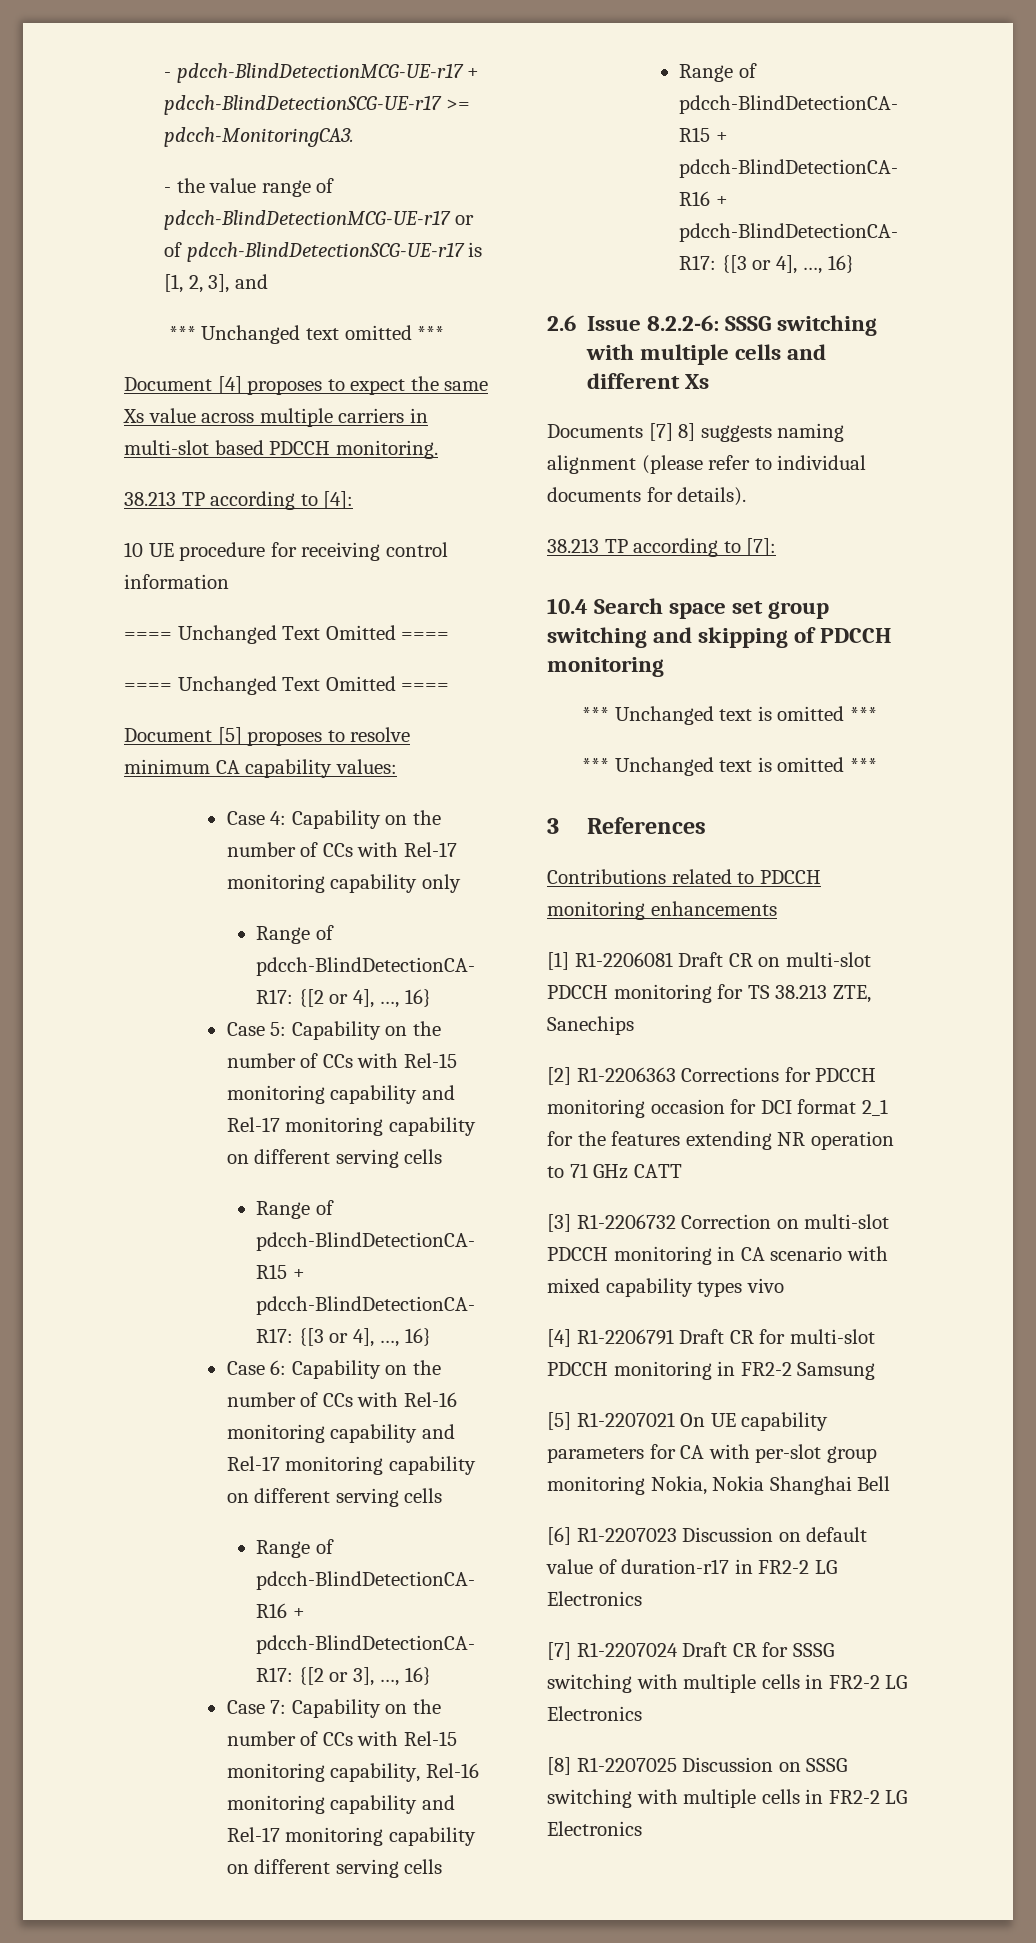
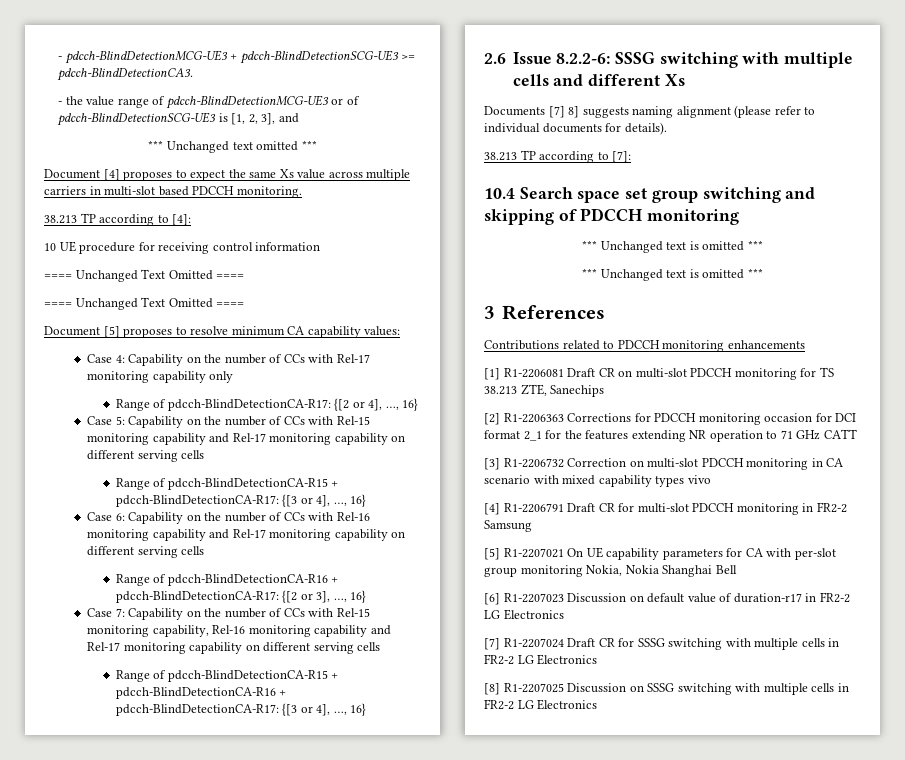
[164,63,480,83] [164,95,470,115] [164,127,355,147] - pdcch-BlindDetectionMCG-UE-r17 + pdcch-BlindDetectionSCG-UE-r17 >= pdcch-MonitoringCA3. -> [58,50,416,64] [57,68,194,81] - pdcch-BlindDetectionMCG-UE3 + pdcch-BlindDetectionSCG-UE3 >= pdcch-BlindDetectionCA3.
[164,210,452,230] pdcch-BlindDetectionMCG-UE-r17 -> [165,95,329,109] pdcch-BlindDetectionMCG-UE3
[186,242,465,262] pdcch-BlindDetectionSCG-UE-r17 -> [57,112,217,126] pdcch-BlindDetectionSCG-UE3

